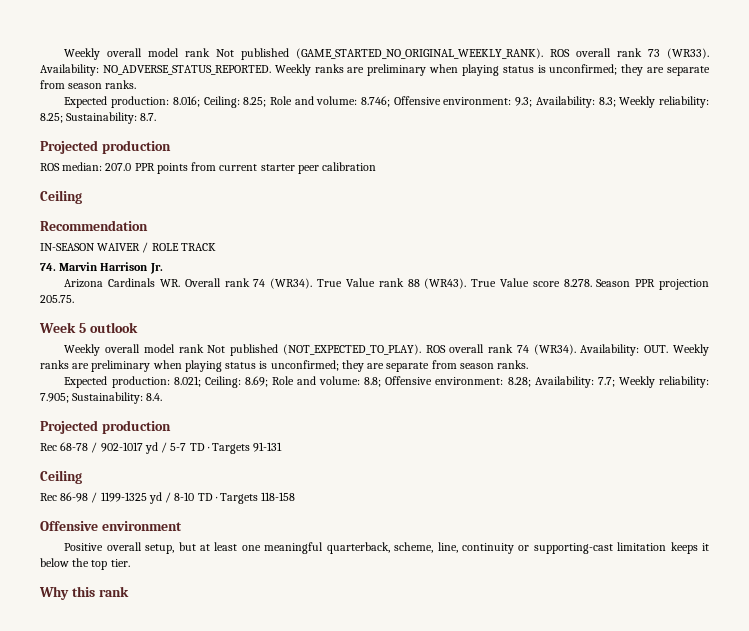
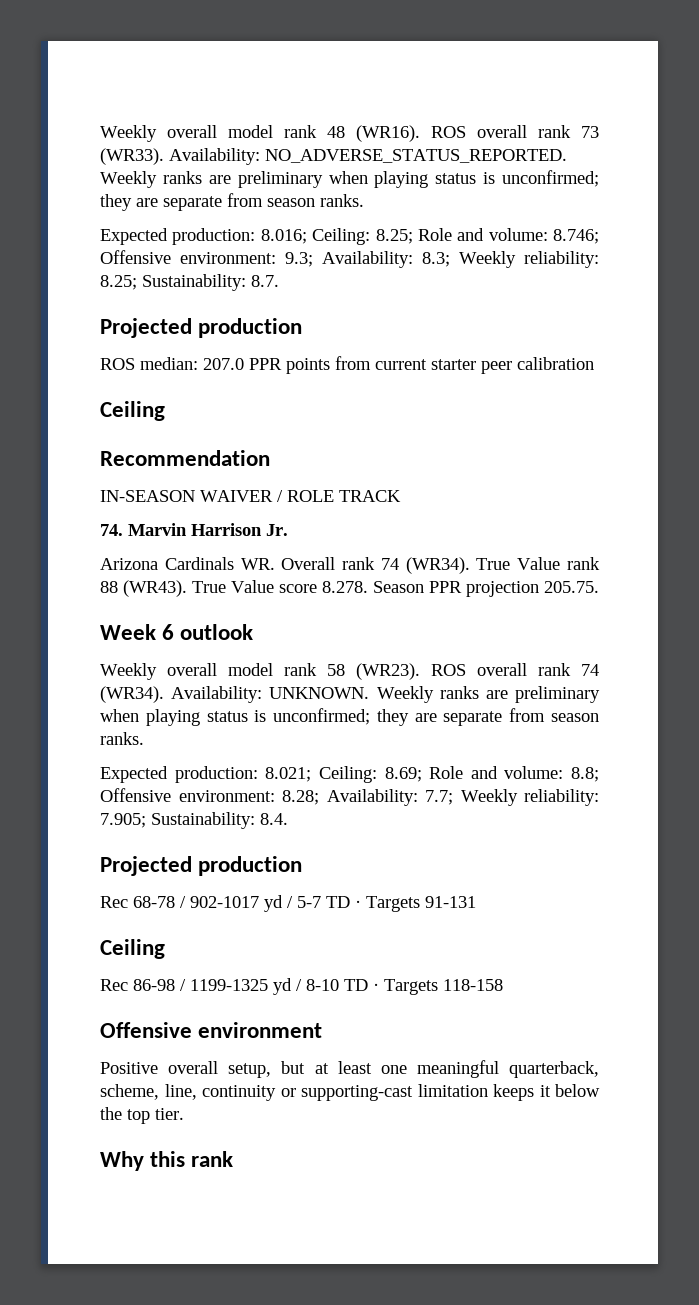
[64,48,544,60] Weekly overall model rank Not published (GAME_STARTED_NO_ORIGINAL_WEEKLY_RANK). -> [100,125,420,142] Weekly overall model rank 48 (WR16).
[78,323,86,333] 5 -> [162,624,175,640] 6
[207,344,421,356] Not published (NOT_EXPECTED_TO_PLAY). -> [327,663,420,680] 58 (WR23).
[644,345,669,353] OUT. -> [269,687,370,699] UNKNOWN.

